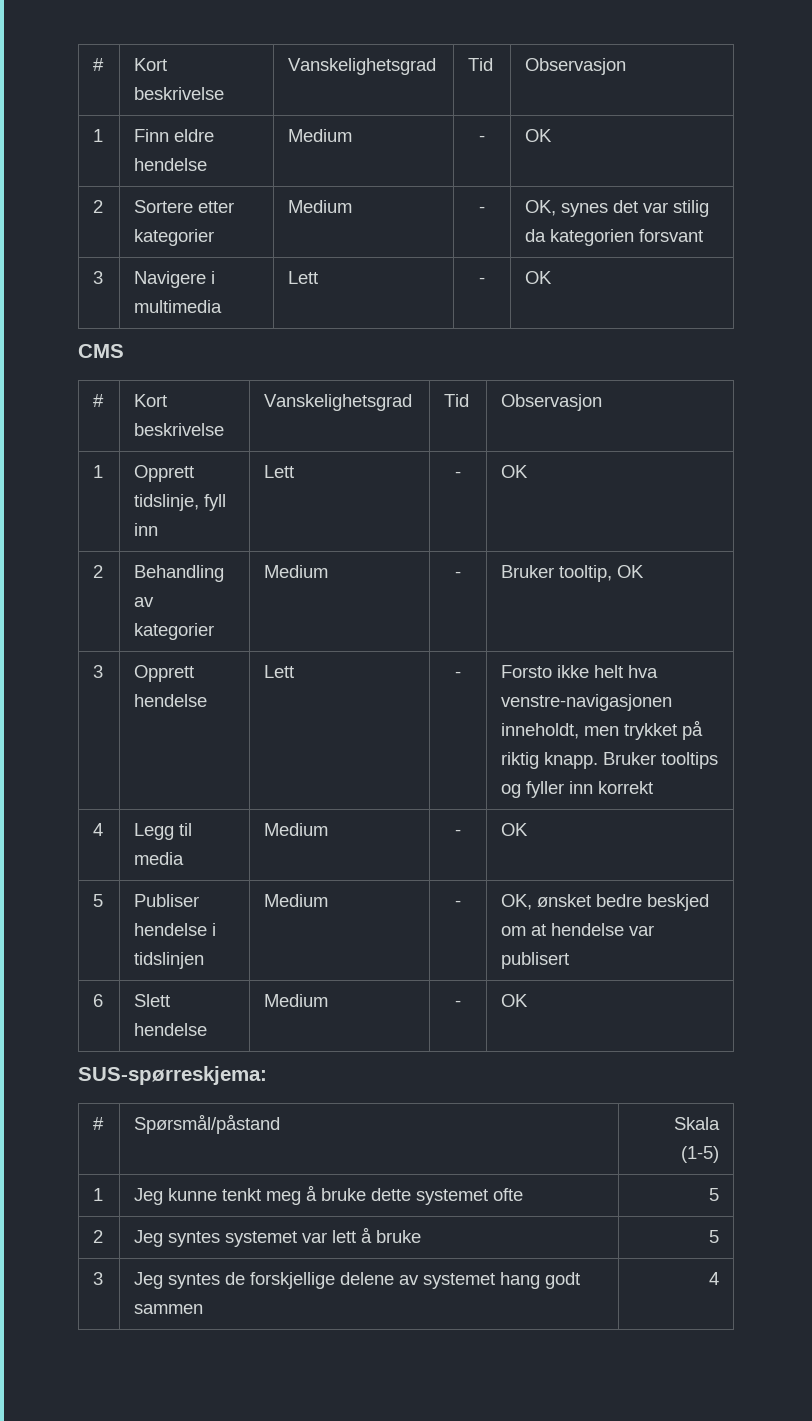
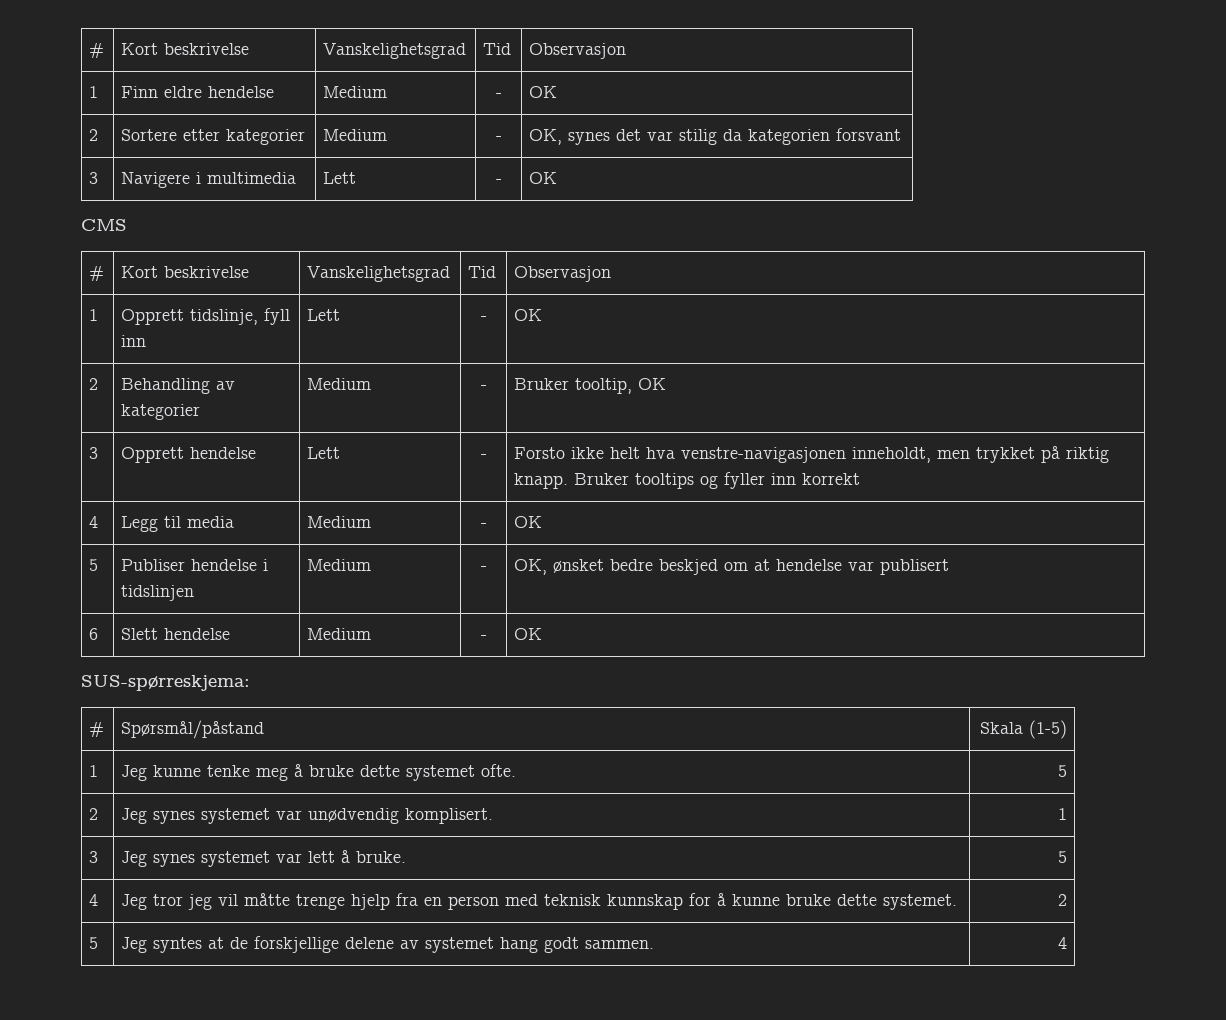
[222,1188,262,1201] tenkt -> [207,765,251,777] tenke
[493,1188,524,1201] ofte -> [481,764,517,777] ofte.
[168,1231,221,1247] syntes -> [153,808,494,824] [1057,808,1067,820] [89,851,99,863] [121,851,196,867] synes systemet var unødvendig komplisert. | 1 // 3 | Jeg synes
[376,1230,422,1243] [708,1230,719,1243] [93,1272,104,1285] [134,1272,221,1289] bruke | 5 // 3 | Jeg syntes -> [356,851,407,863] [1057,851,1067,863] [89,894,99,906] [121,893,958,910] [1057,894,1067,906] [89,937,99,949] [121,937,225,953] bruke. | 5 // 4 | Jeg tror jeg vil måtte trenge hjelp fra en person med teknisk kunnskap for å kunne bruke dette systemet. | 2 // 5 | Jeg syntes at
[134,1304,204,1314] sammen -> [585,940,655,949] sammen.

